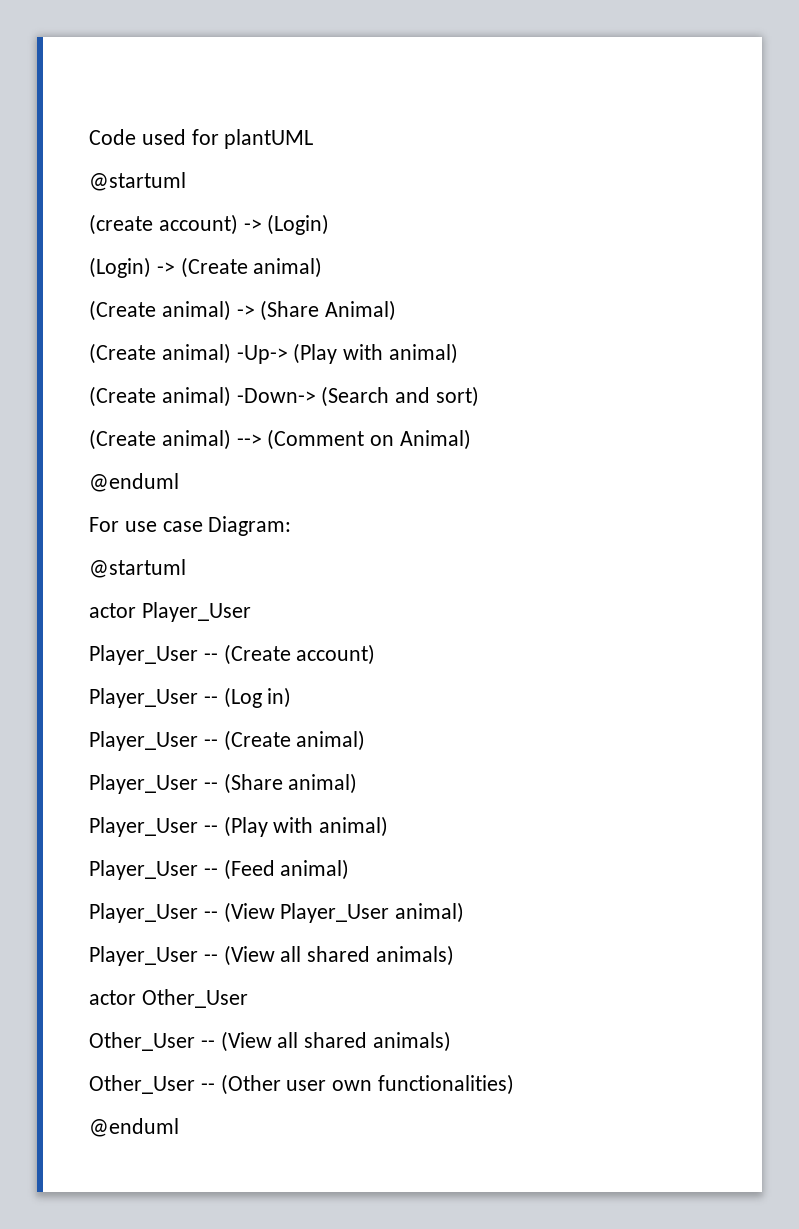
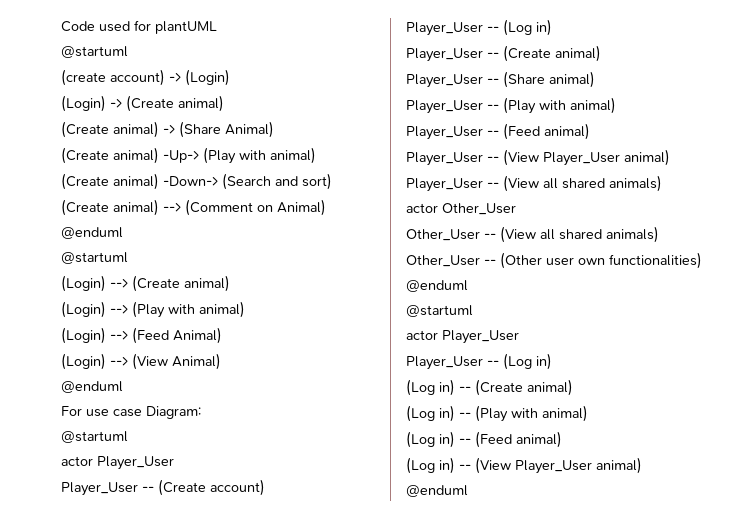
(179, 482) none -> [61,252,128,264] [61,275,230,292] [61,301,245,318] [61,327,222,344] [61,353,221,370] [61,381,123,393] // @startuml // (Login) --> (Create animal) // (Login) --> (Play with animal) // (Login) --> (Feed Animal) // (Login) --> (View Animal) // @enduml
(179, 1127) none -> [406,305,473,317] [406,330,519,344] [406,353,552,370] [406,379,573,396] [406,405,588,422] [406,431,562,448] [406,457,642,474] [406,485,468,497] // @startuml // actor Player_User // Player_User -- (Log in) // (Log in) -- (Create animal) // (Log in) -- (Play with animal) // (Log in) -- (Feed animal) // (Log in) -- (View Player_User animal) // @enduml

